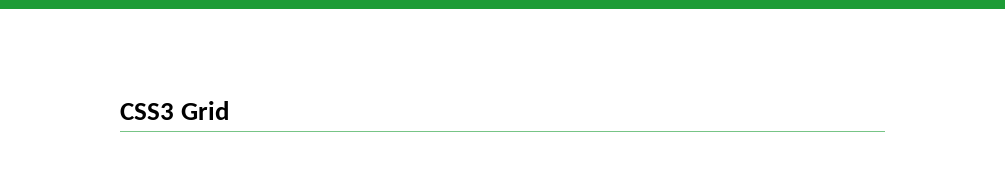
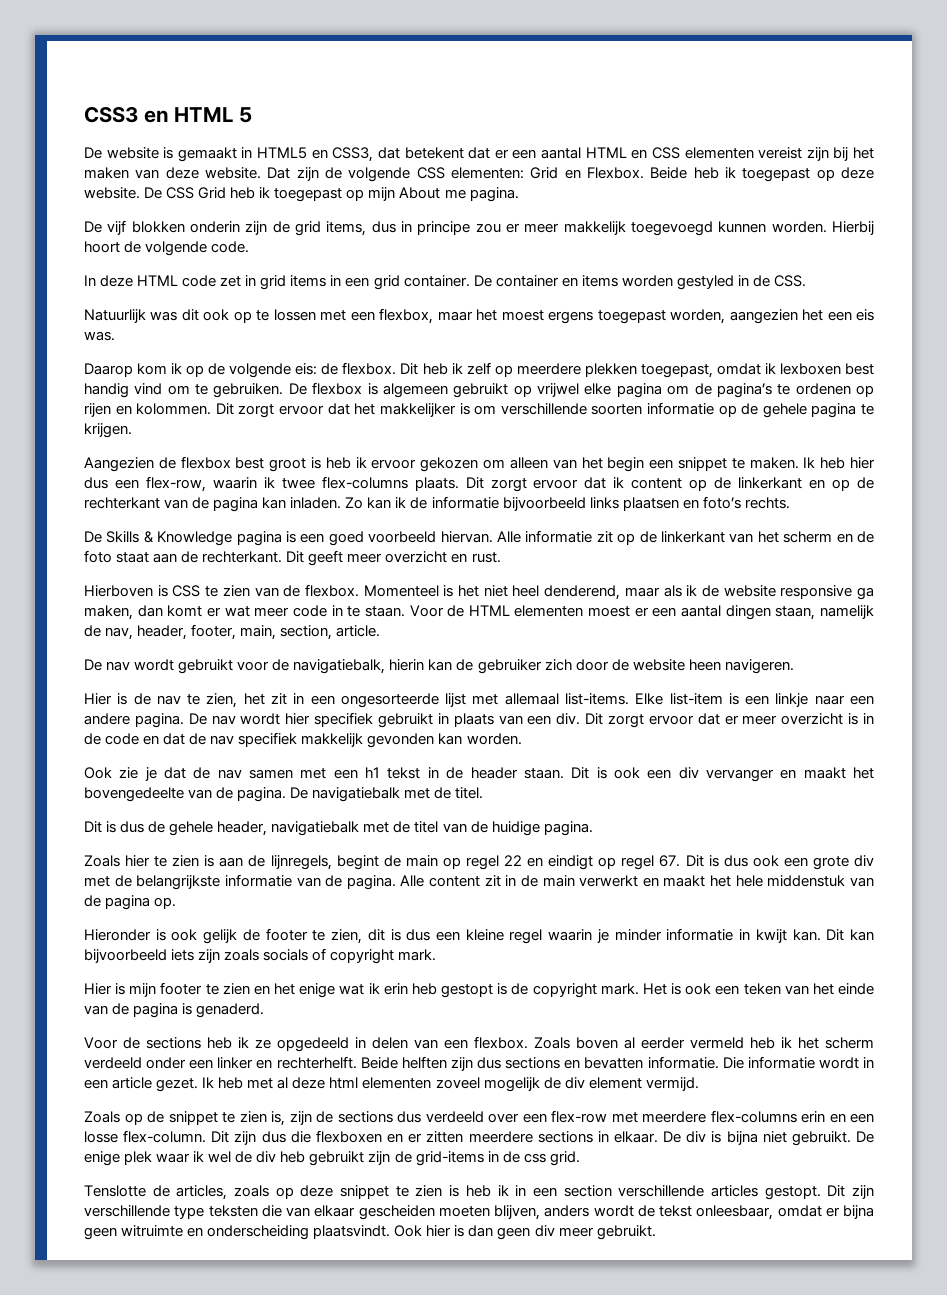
[181,101,230,120] Grid -> [143,107,253,123] [84,147,875,162] [84,167,875,182] [84,187,519,202] [84,220,874,236] [84,241,250,256] [84,275,806,290] [84,308,875,324] [84,331,115,341] [84,362,874,378] [84,382,874,398] [84,402,874,418] [84,423,132,438] [84,456,876,472] [84,476,874,492] [84,496,790,512] [84,530,874,546] [84,550,501,566] [84,584,875,600] [84,605,874,620] [84,624,381,640] [84,659,794,674] [84,693,875,708] [84,712,875,728] [84,732,522,748] [84,767,874,782] [84,787,484,802] [84,821,593,836] [84,855,875,870] [84,874,875,890] [84,895,177,910] [84,928,875,944] [84,948,437,964] [84,982,874,998] [84,1003,265,1018] [84,1036,874,1052] [84,1056,875,1071] [84,1077,699,1092] [84,1110,874,1126] [84,1130,874,1146] [84,1151,580,1166] [84,1185,875,1200] [84,1205,874,1220] [84,1225,656,1240] en HTML 5 // De website is gemaakt in HTML5 en CSS3, dat betekent dat er een aantal HTML en CSS elementen vereist zijn bij het maken van deze website. Dat zijn de volgende CSS elementen: Grid en Flexbox. Beide heb ik toegepast op deze website. De CSS Grid heb ik toegepast op mijn About me pagina. // De vijf blokken onderin zijn de grid items, dus in principe zou er meer makkelijk toegevoegd kunnen worden. Hierbij hoort de volgende code. // In deze HTML code zet in grid items in een grid container. De container en items worden gestyled in de CSS. // Natuurlijk was dit ook op te lossen met een flexbox, maar het moest ergens toegepast worden, aangezien het een eis was. // Daarop kom ik op de volgende eis: de flexbox. Dit heb ik zelf op meerdere plekken toegepast, omdat ik lexboxen best handig vind om te gebruiken. De flexbox is algemeen gebruikt op vrijwel elke pagina om de pagina’s te ordenen op rijen en kolommen. Dit zorgt ervoor dat het makkelijker is om verschillende soorten informatie op de gehele pagina te krijgen. // Aangezien de flexbox best groot is heb ik ervoor gekozen om alleen van het begin een snippet te maken. Ik heb hier dus een flex-row, waarin ik twee flex-columns plaats. Dit zorgt ervoor dat ik content op de linkerkant en op de rechterkant van de pagina kan inladen. Zo kan ik de informatie bijvoorbeeld links plaatsen en foto’s rechts. // De Skills & Knowledge pagina is een goed voorbeeld hiervan. Alle informatie zit op de linkerkant van het scherm en de foto staat aan de rechterkant. Dit geeft meer overzicht en rust. // Hierboven is CSS te zien van de flexbox. Momenteel is het niet heel denderend, maar als ik de website responsive ga maken, dan komt er wat meer code in te staan. Voor de HTML elementen moest er een aantal dingen staan, namelijk de nav, header, footer, main, section, article. // De nav wordt gebruikt voor de navigatiebalk, hierin kan de gebruiker zich door de website heen navigeren. // Hier is de nav te zien, het zit in een ongesorteerde lijst met allemaal list-items. Elke list-item is een linkje naar een andere pagina. De nav wordt hier specifiek gebruikt in plaats van een div. Dit zorgt ervoor dat er meer overzicht is in de code en dat de nav specifiek makkelijk gevonden kan worden. // Ook zie je dat de nav samen met een h1 tekst in de header staan. Dit is ook een div vervanger en maakt het bovengedeelte van de pagina. De navigatiebalk met de titel. // Dit is dus de gehele header, navigatiebalk met de titel van de huidige pagina. // Zoals hier te zien is aan de lijnregels, begint de main op regel 22 en eindigt op regel 67. Dit is dus ook een grote div met de belangrijkste informatie van de pagina. Alle content zit in de main verwerkt en maakt het hele middenstuk van de pagina op. // Hieronder is ook gelijk de footer te zien, dit is dus een kleine regel waarin je minder informatie in kwijt kan. Dit kan bijvoorbeeld iets zijn zoals socials of copyright mark. // Hier is mijn footer te zien en het enige wat ik erin heb gestopt is de copyright mark. Het is ook een teken van het einde van de pagina is genaderd. // Voor de sections heb ik ze opgedeeld in delen van een flexbox. Zoals boven al eerder vermeld heb ik het scherm verdeeld onder een linker en rechterhelft. Beide helften zijn dus sections en bevatten informatie. Die informatie wordt in een article gezet. Ik heb met al deze html elementen zoveel mogelijk de div element vermijd. // Zoals op de snippet te zien is, zijn de sections dus verdeeld over een flex-row met meerdere flex-columns erin en een losse flex-column. Dit zijn dus die flexboxen en er zitten meerdere sections in elkaar. De div is bijna niet gebruikt. De enige plek waar ik wel de div heb gebruikt zijn de grid-items in de css grid. // Tenslotte de articles, zoals op deze snippet te zien is heb ik in een section verschillende articles gestopt. Dit zijn verschillende type teksten die van elkaar gescheiden moeten blijven, anders wordt de tekst onleesbaar, omdat er bijna geen witruimte en onderscheiding plaatsvindt. Ook hier is dan geen div meer gebruikt.

